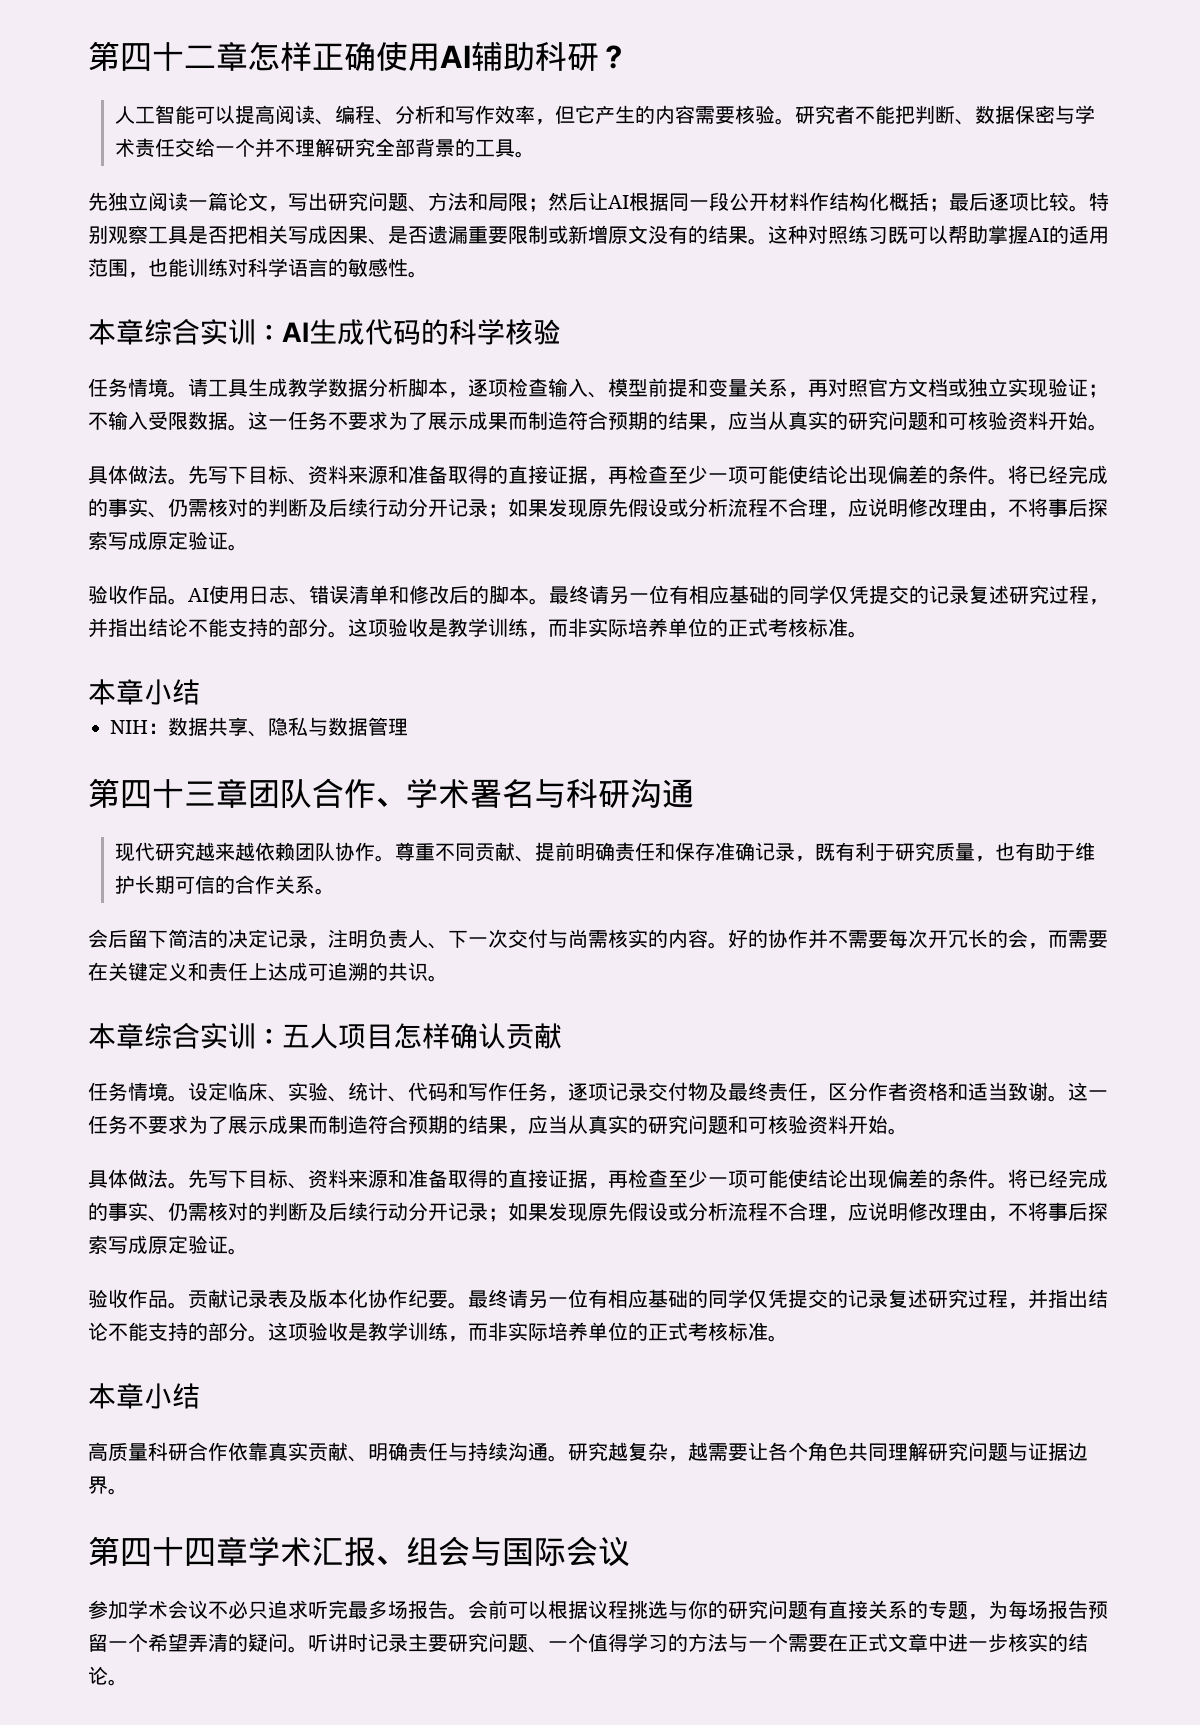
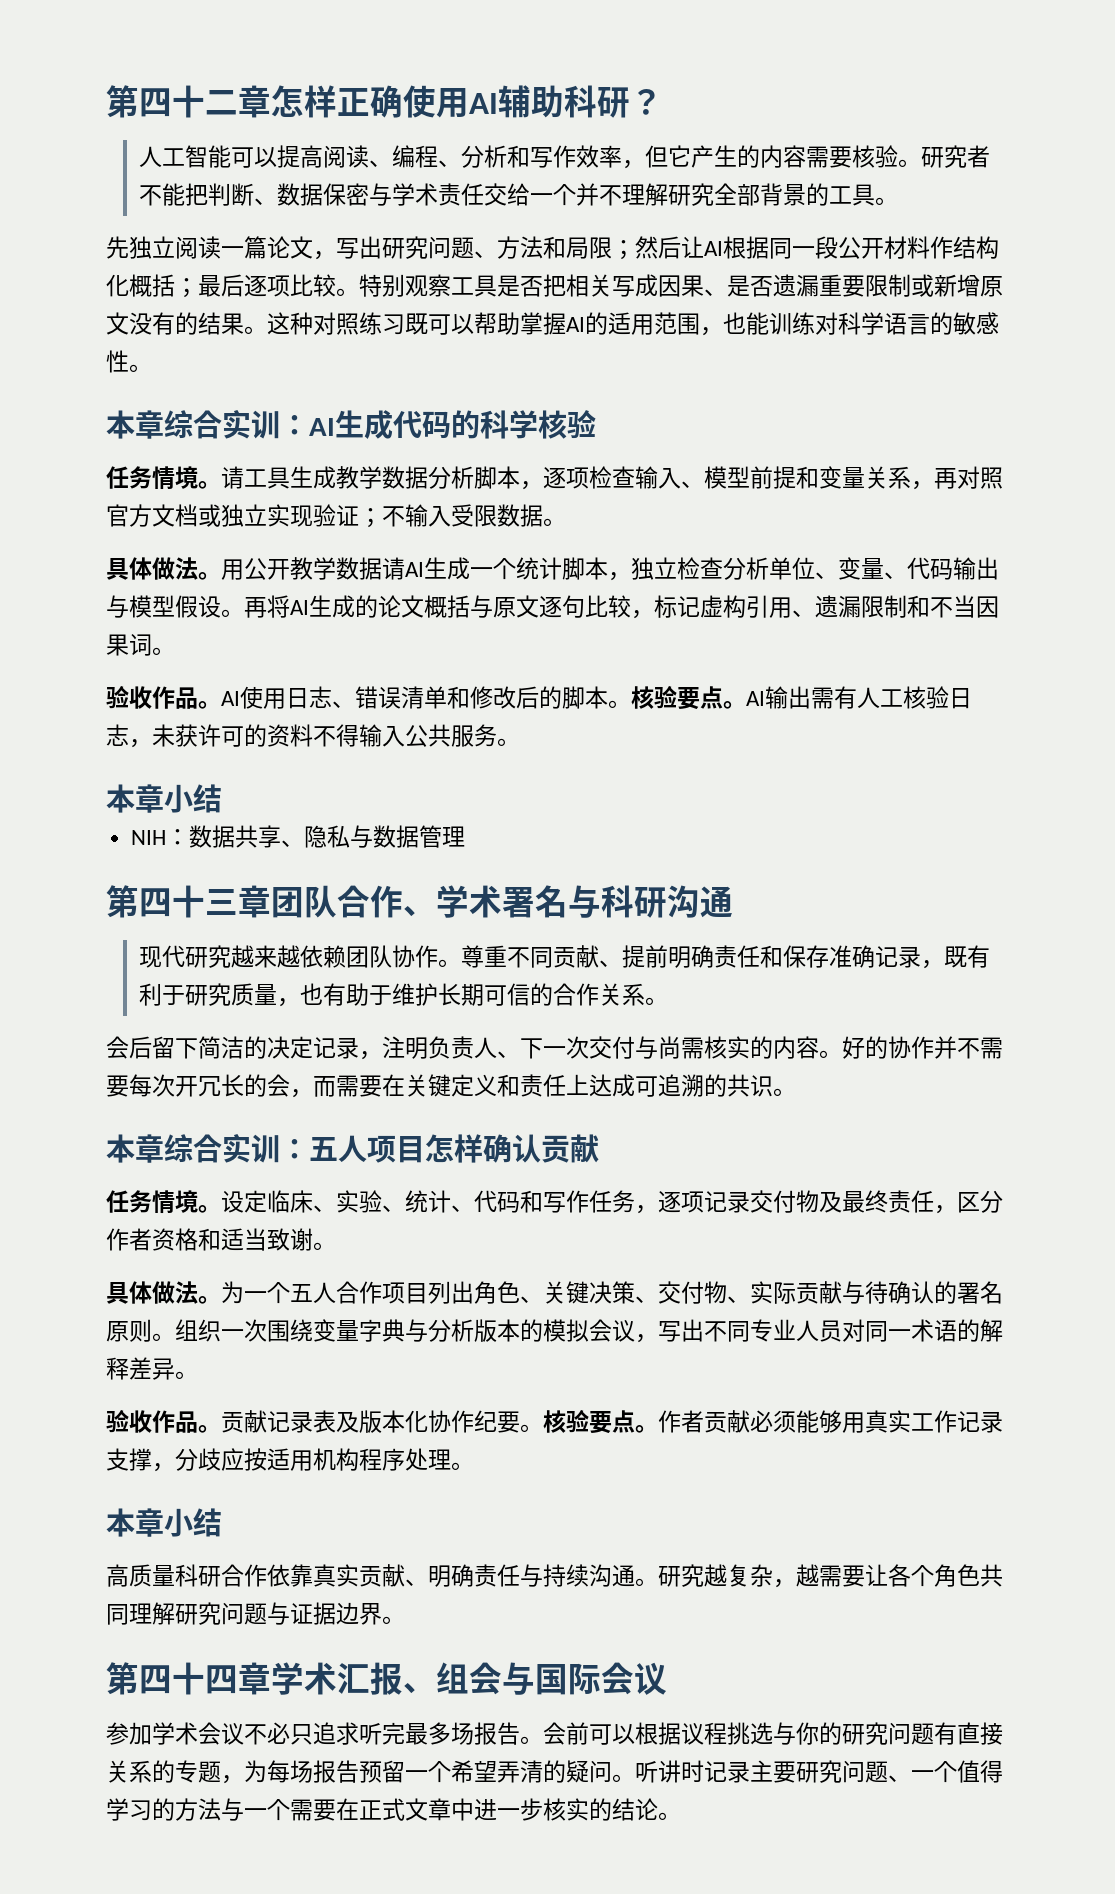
[248,411,1108,431] [88,465,1108,485] [88,498,1108,518] [88,531,228,550] 这一任务不要求为了展示成果而制造符合预期的结果，应当从真实的研究问题和可核验资料开始。 // 具体做法。先写下目标、资料来源和准备取得的直接证据，再检查至少一项可能使结论出现偏差的条件。将已经完成的事实、仍需核对的判断及后续行动分开记录；如果发现原先假设或分析流程不合理，应说明修改理由，不将事后探索写成原定验证 -> [106,557,999,581] [106,595,999,619] [106,634,152,656] // 具体做法。用公开教学数据请AI生成一个统计脚本，独立检查分析单位、变量、代码输出与模型假设。再将AI生成的论文概括与原文逐句比较，标记虚构引用、遗漏限制和不当因果词
[549,585,1109,605] [88,618,848,638] 最终请另一位有相应基础的同学仅凭提交的记录复述研究过程，并指出结论不能支持的部分。这项验收是教学训练，而非实际培养单位的正式考核标准 -> [631,685,972,710] [106,724,497,748] 核验要点。AI输出需有人工核验日志，未获许可的资料不得输入公共服务
[1068,1082,1108,1101] [88,1115,908,1135] [88,1169,1108,1189] [88,1202,1108,1222] [88,1235,228,1254] 这一任务不要求为了展示成果而制造符合预期的结果，应当从真实的研究问题和可核验资料开始。 // 具体做法。先写下目标、资料来源和准备取得的直接证据，再检查至少一项可能使结论出现偏差的条件。将已经完成的事实、仍需核对的判断及后续行动分开记录；如果发现原先假设或分析流程不合理，应说明修改理由，不将事后探索写成原定验证 -> [106,1281,1003,1304] [106,1319,1003,1343] [106,1357,175,1380] // 具体做法。为一个五人合作项目列出角色、关键决策、交付物、实际贡献与待确认的署名原则。组织一次围绕变量字典与分析版本的模拟会议，写出不同专业人员对同一术语的解释差异
[468,1289,1108,1309] [88,1322,768,1342] 最终请另一位有相应基础的同学仅凭提交的记录复述研究过程，并指出结论不能支持的部分。这项验收是教学训练，而非实际培养单位的正式考核标准 -> [543,1409,1003,1434] [106,1448,451,1472] 核验要点。作者贡献必须能够用真实工作记录支撑，分歧应按适用机构程序处理

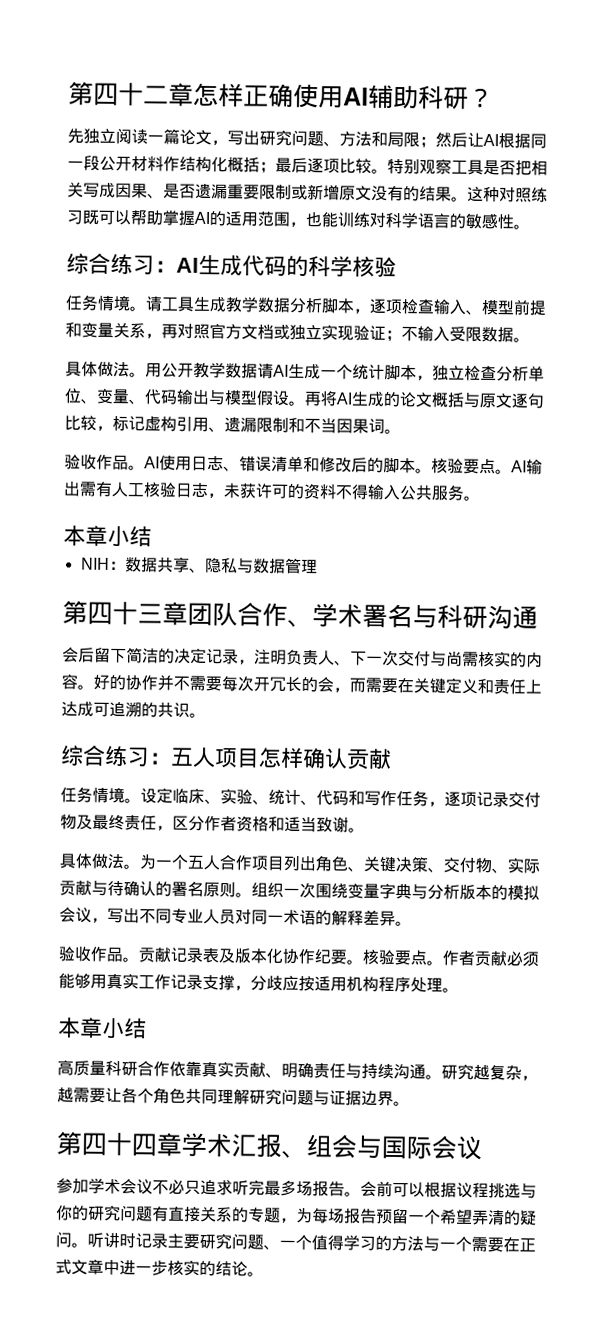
[139,145,991,169] [139,183,899,206] // 人工智能可以提高阅读、编程、分析和写作效率，但它产生的内容需要核验。研究者不能把判断、数据保密与学术责任交给一个并不理解研究全部背景的工具。 -> (494, 98) none
[106,410,280,439] 本章综合实训 -> [66,252,155,276] 综合练习
[139,945,991,969] [139,983,669,1007] // 现代研究越来越依赖团队协作。尊重不同贡献、提前明确责任和保存准确记录，既有利于研究质量，也有助于维护长期可信的合作关系。 -> (538, 618) none
[106,1134,280,1163] 本章综合实训 -> [60,744,150,768] 综合练习

